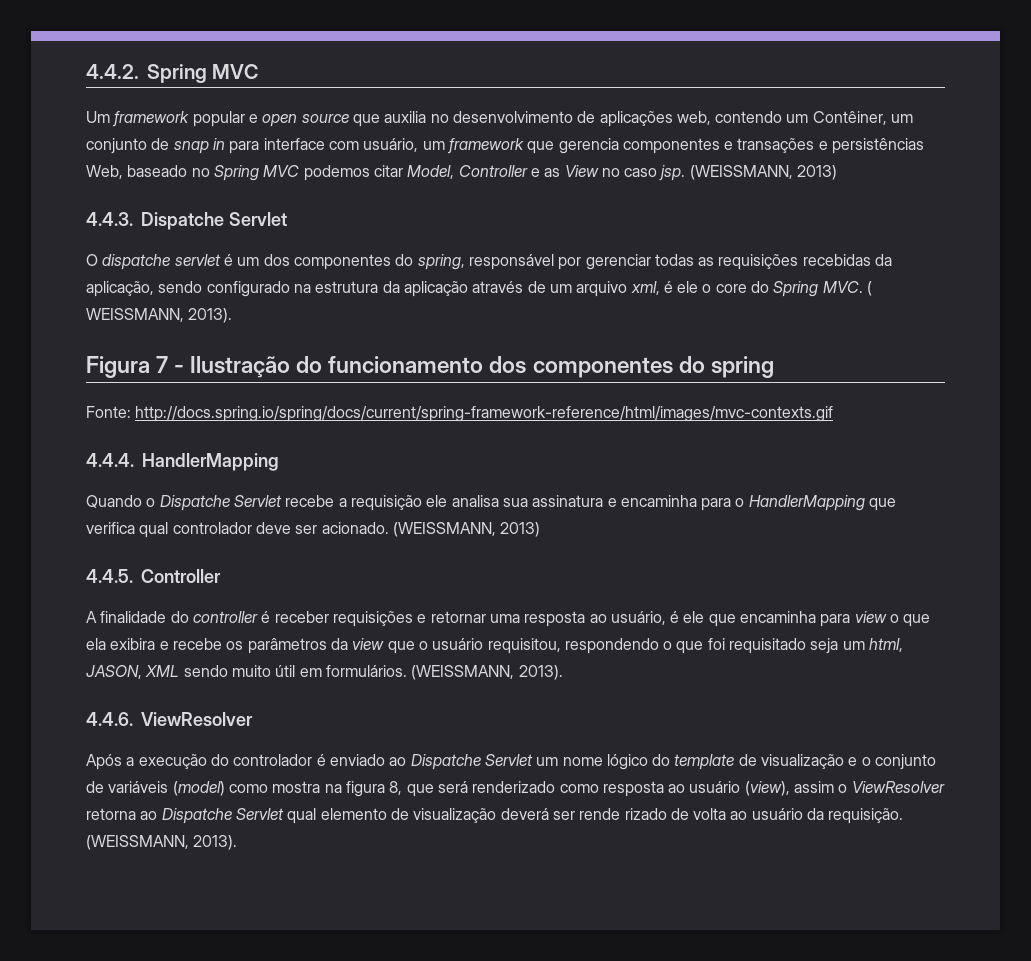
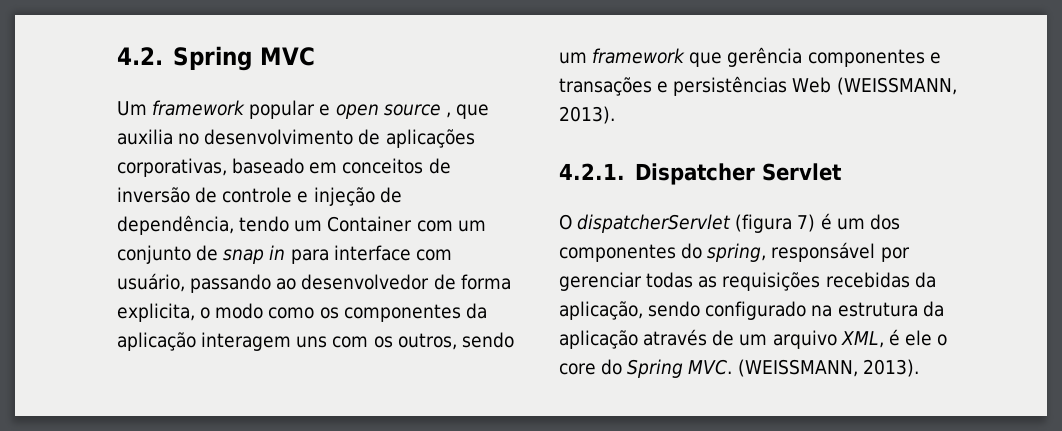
[86,64,139,79] 4.4.2. -> [117,47,163,65] 4.2.
(349, 118) none -> [445,112,451,118] ,
[676,111,887,125] web, contendo um Contêiner, -> [117,158,451,177] [117,187,402,206] [117,215,453,235] corporativas, baseado em conceitos de inversão de controle e injeção de dependência, tendo um Container com
(419, 145) none -> [190,274,511,293] [117,303,487,322] [117,332,514,351] passando ao desenvolvedor de forma explicita, o modo como os componentes da aplicação interagem uns com os outros, sendo
[558,138,619,154] gerencia -> [727,47,803,67] gerência
[86,165,838,181] [86,212,224,230] Web, baseado no Spring MVC podemos citar Model, Controller e as View no caso jsp. (WEISSMANN, 2013) // 4.4.3. Dispatche -> [792,77,957,95] [559,106,615,124] [559,163,755,185] Web (WEISSMANN, 2013). // 4.2.1. Dispatcher
[102,254,221,270] dispatche servlet -> [577,214,816,233] dispatcherServlet (figura 7)
[630,281,660,295] xml, -> [840,331,884,348] XML,
[867,281,873,296] [86,308,233,323] [86,356,774,378] [86,406,834,422] [86,453,279,471] [86,495,897,511] [86,522,541,538] [86,569,221,583] [86,611,931,627] [86,638,904,654] [86,665,563,680] [86,712,253,726] [86,754,937,770] [86,781,945,797] [86,808,904,824] ( WEISSMANN, 2013). // Figura 7 - Ilustração do funcionamento dos componentes do spring // Fonte: http://docs.spring.io/spring/docs/current/spring-framework-reference/html/images/mvc-contexts.gif // 4.4.4. HandlerMapping // Quando o Dispatche Servlet recebe a requisição ele analisa sua assinatura e encaminha para o HandlerMapping que verifica qual controlador deve ser acionado. (WEISSMANN, 2013) // 4.4.5. Controller // A finalidade do controller é receber requisições e retornar uma resposta ao usuário, é ele que encaminha para view o que ela exibira e recebe os parâmetros da view que o usuário requisitou, respondendo o que foi requisitado seja um html, JASON, XML sendo muito útil em formulários. (WEISSMANN, 2013). // 4.4.6. ViewResolver // Após a execução do controlador é enviado ao Dispatche Servlet um nome lógico do template de visualização e o conjunto de variáveis (model) como mostra na figura 8, que será renderizado como resposta ao usuário (view), assim o ViewResolver retorna ao Dispatche Servlet qual elemento de visualização deverá ser rende rizado de volta ao usuário da requisição. -> (733, 367) none

